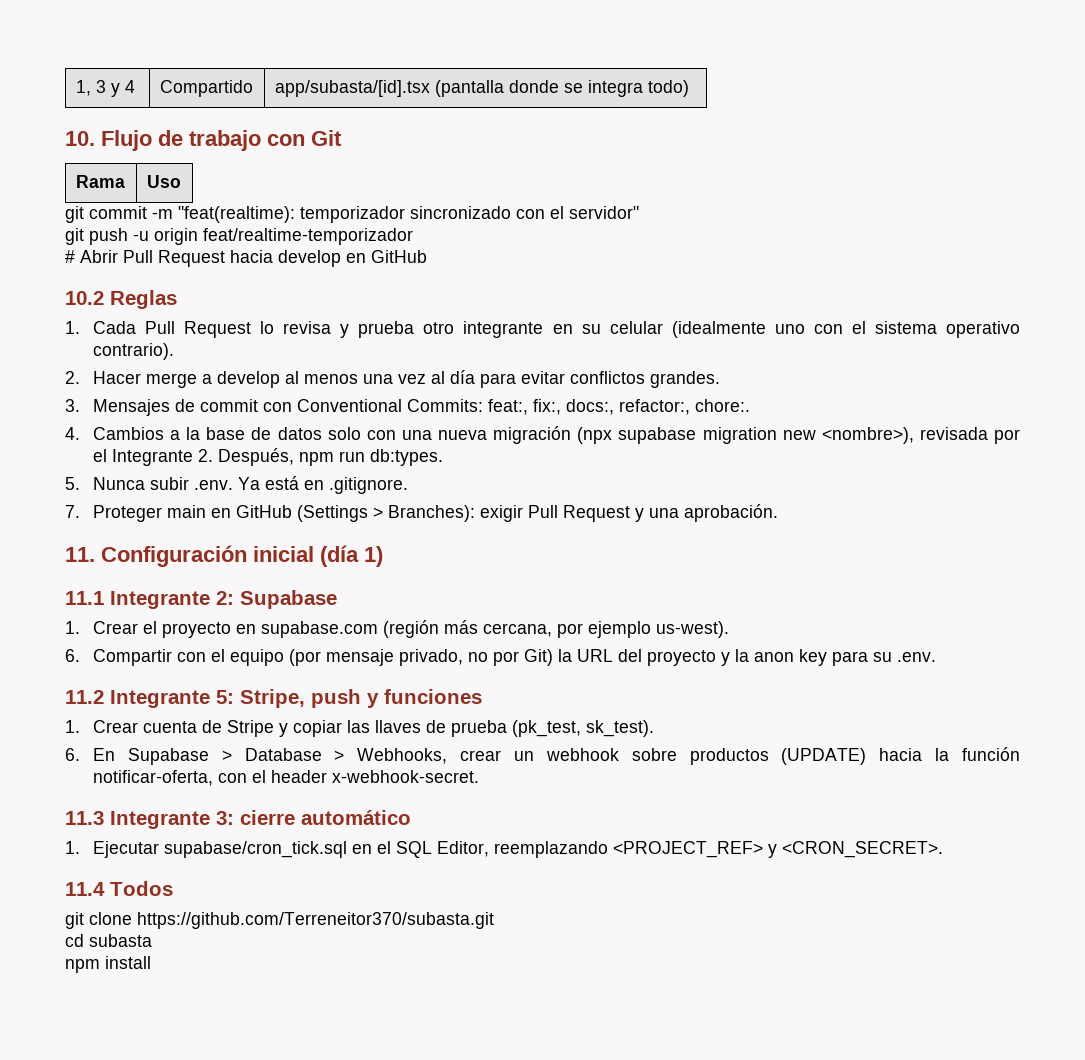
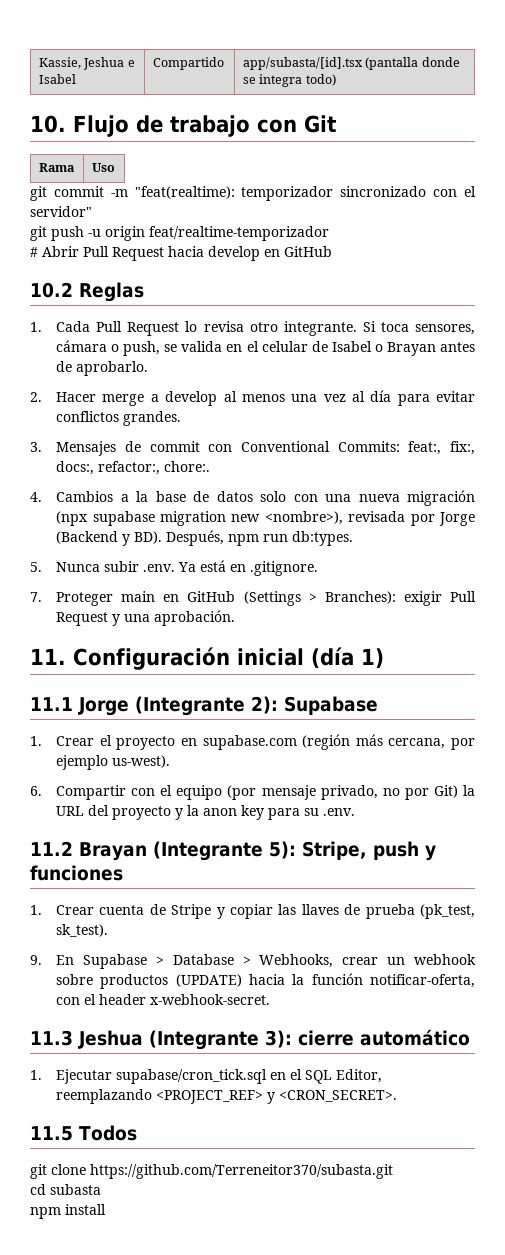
[75,80,135,97] 1, 3 y 4 -> [38,57,135,70] [38,74,76,84] Kassie, Jeshua e Isabel
[340,321,1021,338] [93,343,175,360] y prueba otro integrante en su celular (idealmente uno con el sistema operativo contrario). -> [249,321,475,336] [56,340,475,356] [56,361,149,376] otro integrante. Si toca sensores, cámara o push, se valida en el celular de Isabel o Brayan antes de aprobarlo.
[93,449,214,466] el Integrante 2. -> [439,512,475,526] [56,531,163,546] Jorge (Backend y BD).
[110,591,234,609] Integrante 2: -> [78,696,278,716] Jorge (Integrante 2):
[110,690,234,708] Integrante 5: -> [79,841,296,861] Brayan (Integrante 5):
[65,748,80,761] 6. -> [30,955,42,965] 9.
[110,811,234,829] Integrante 3: -> [78,1030,292,1050] Jeshua (Integrante 3):
[65,882,105,896] 11.4 -> [30,1126,73,1141] 11.5

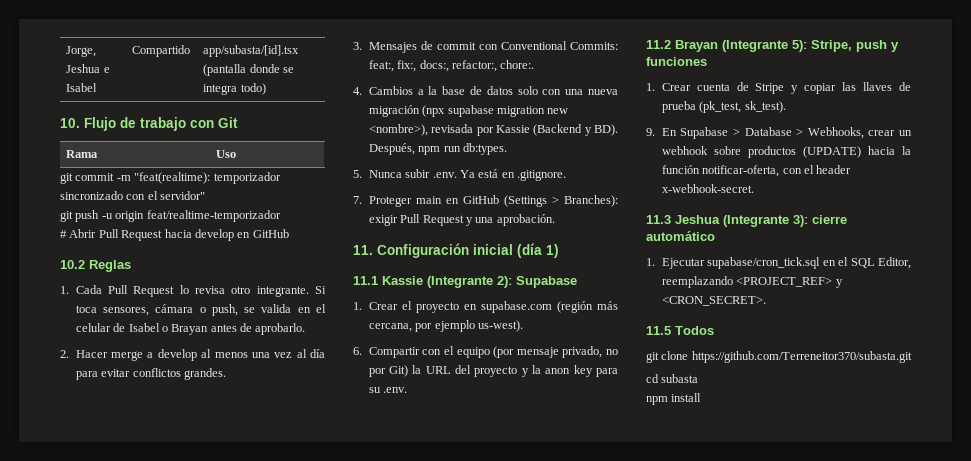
[38,57,81,69] Kassie, -> [66,46,97,57] Jorge,
[439,512,475,526] Jorge -> [495,125,530,133] Kassie
[78,697,129,716] Jorge -> [382,276,423,285] Kassie

